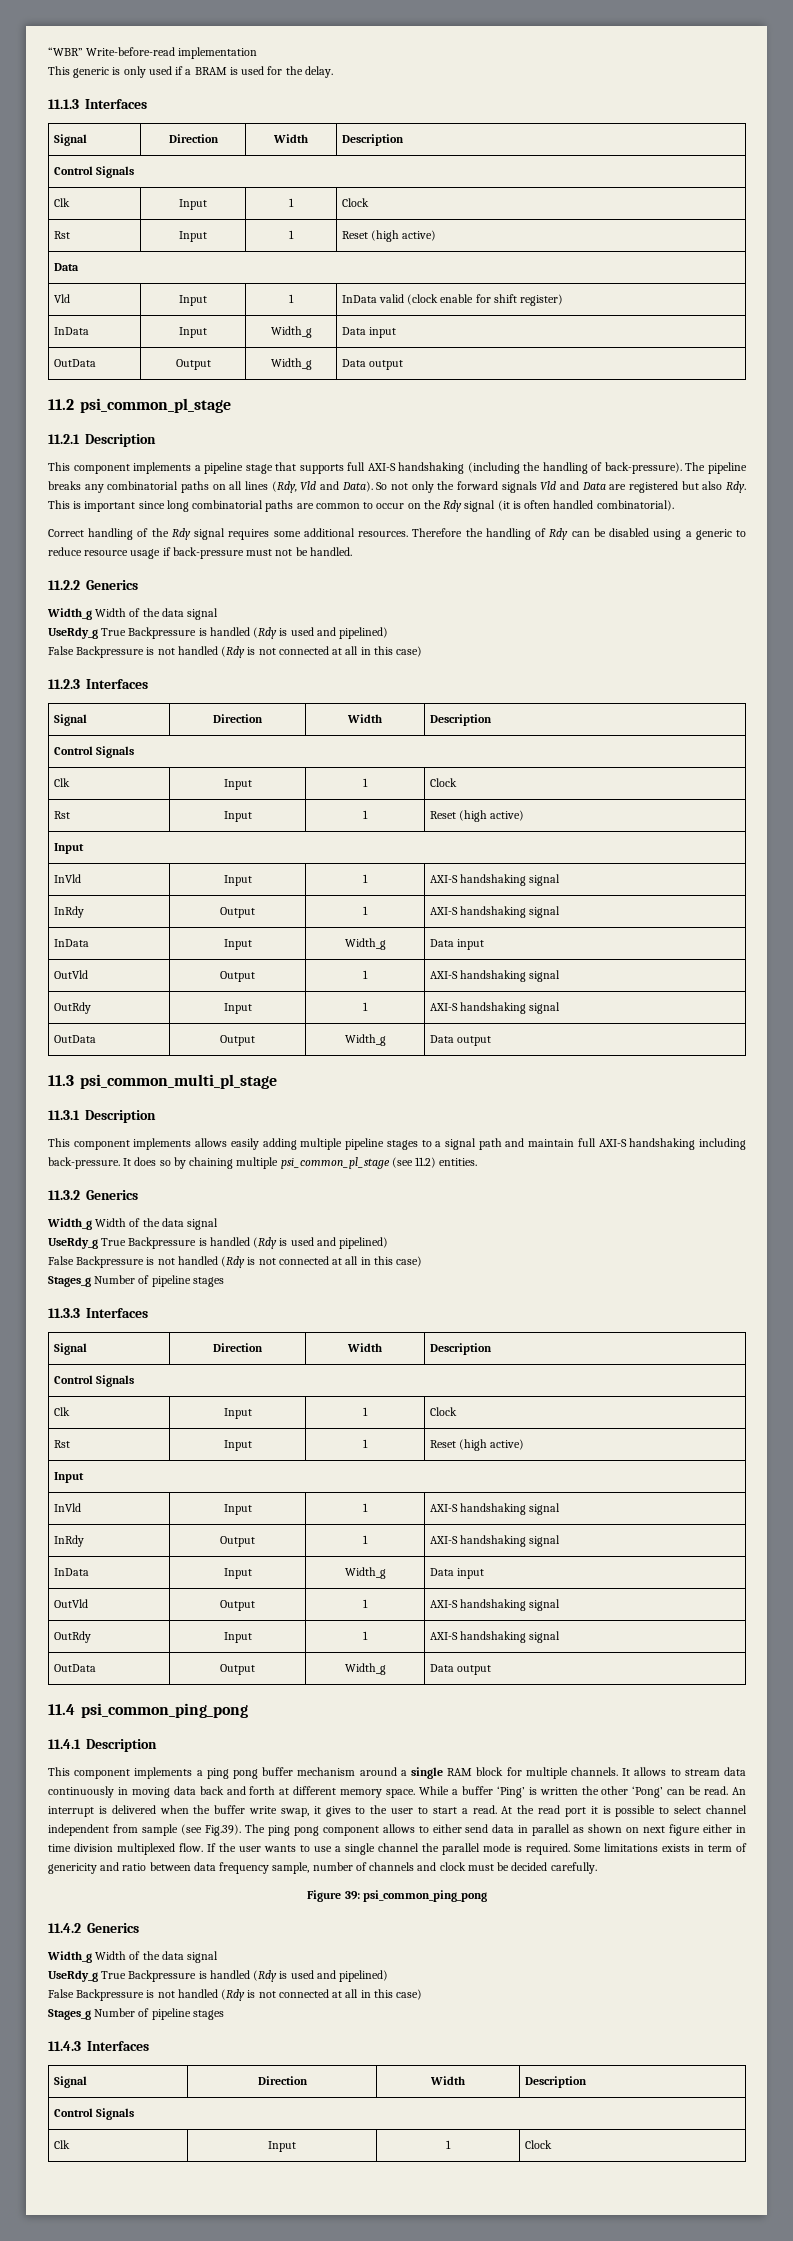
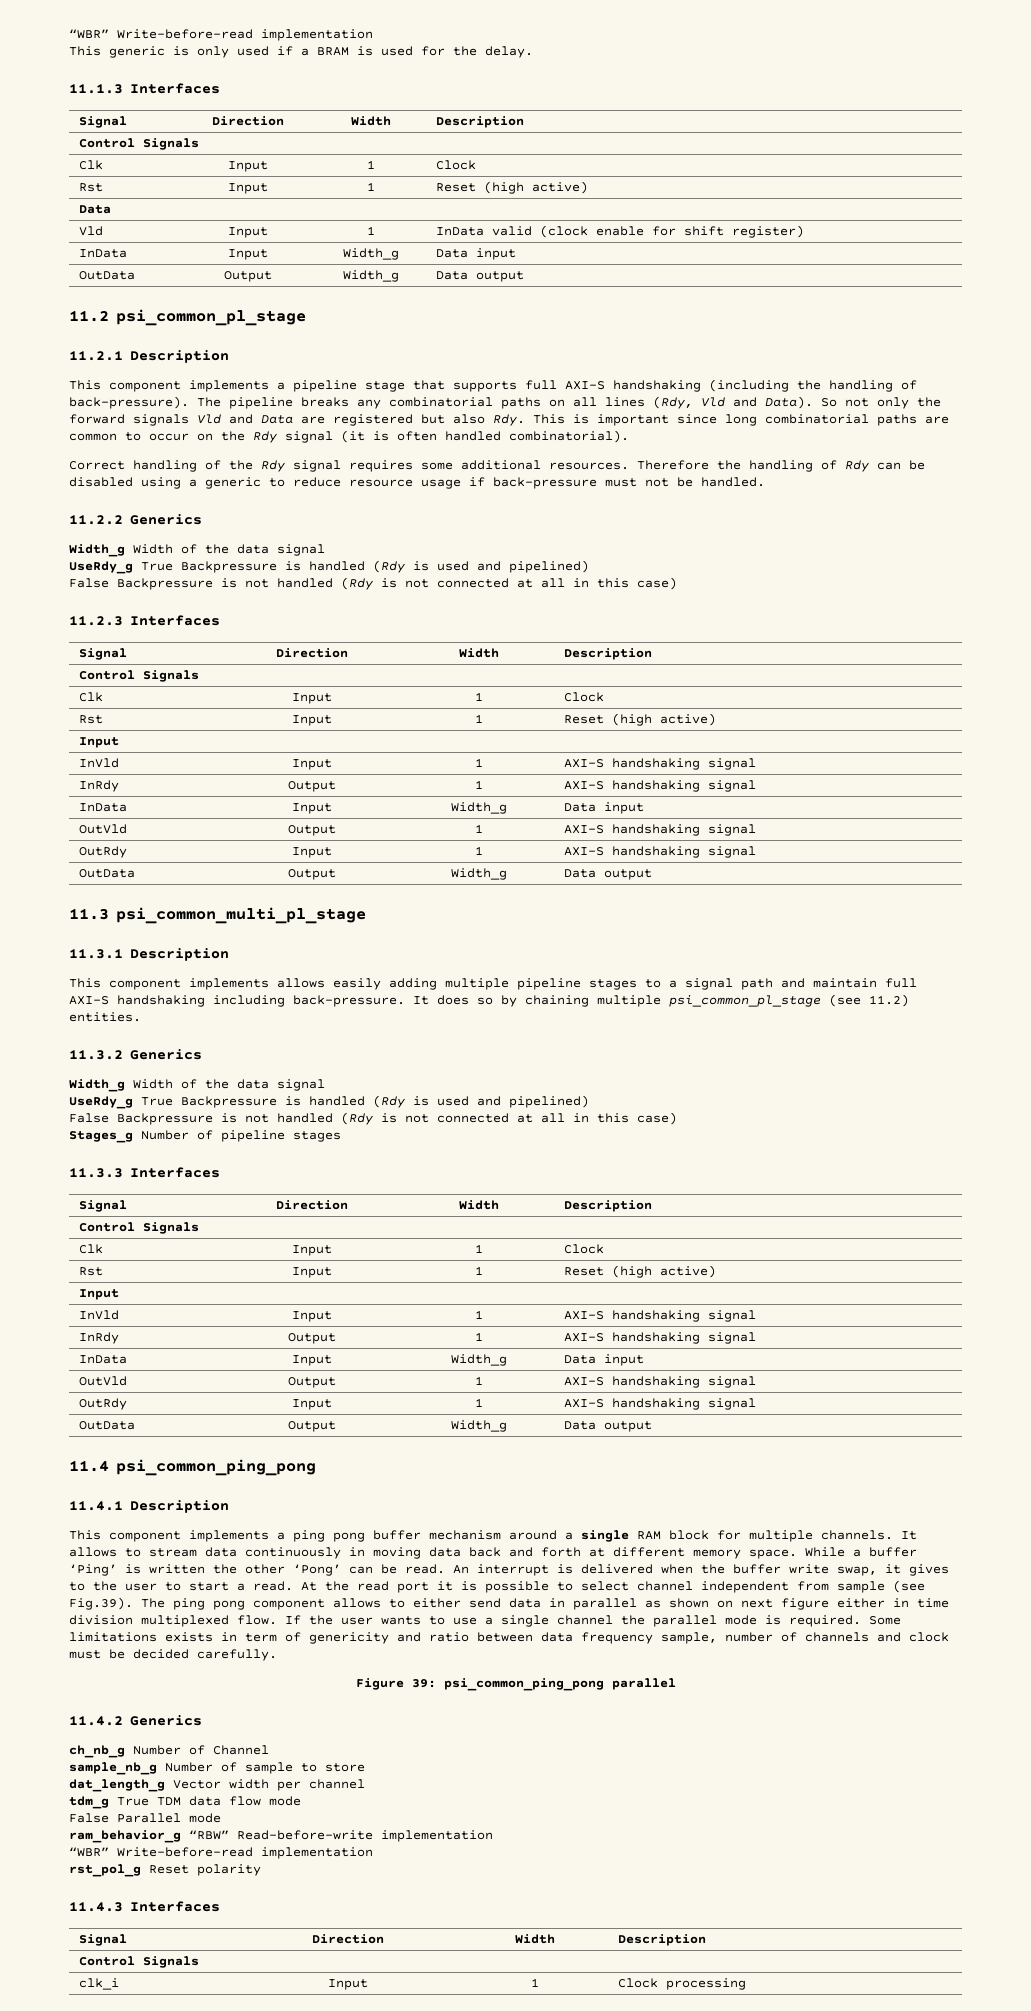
(487, 1896) none -> [611,1678,676,1690] parallel
[47,1951,219,1963] [48,1970,389,1982] [48,1989,423,2001] [48,2008,224,2020] Width_g Width of the data signal // UseRdy_g True Backpressure is handled (Rdy is used and pipelined) // False Backpressure is not handled (Rdy is not connected at all in this case) // Stages_g Number of pipeline stages -> [69,1745,269,1758] [69,1762,365,1775] [69,1779,365,1792] [69,1796,301,1809] [69,1813,221,1823] [69,1830,493,1843] [69,1847,373,1859] [69,1864,261,1877] ch_nb_g Number of Channel // sample_nb_g Number of sample to store // dat_length_g Vector width per channel // tdm_g True TDM data flow mode // False Parallel mode // ram_behavior_g “RBW” Read-before-write implementation // “WBR” Write-before-read implementation // rst_pol_g Reset polarity
[53,2140,70,2149] [268,2141,296,2152] [446,2140,451,2149] [524,2140,552,2149] Clk | Input | 1 | Clock -> [79,1978,120,1990] [328,1979,368,1990] [530,1978,539,1987] [618,1978,747,1990] clk_i | Input | 1 | Clock processing

